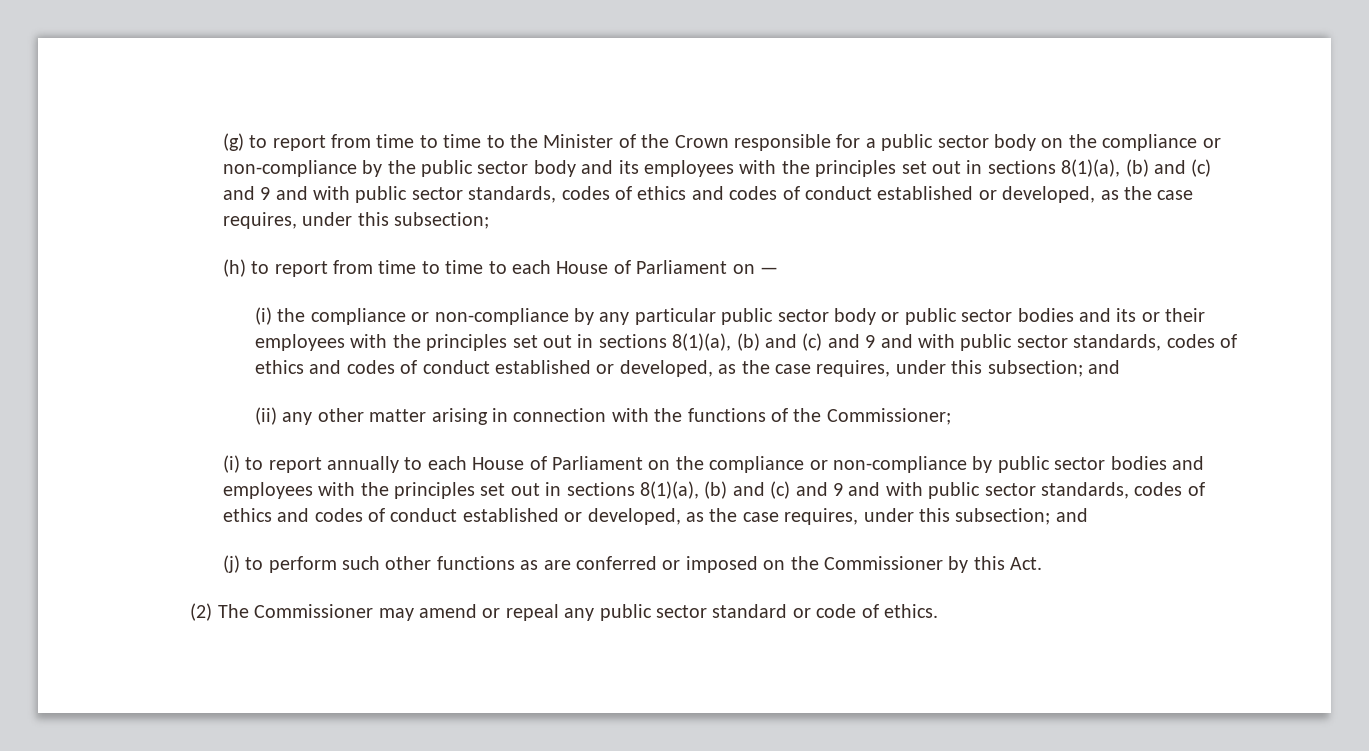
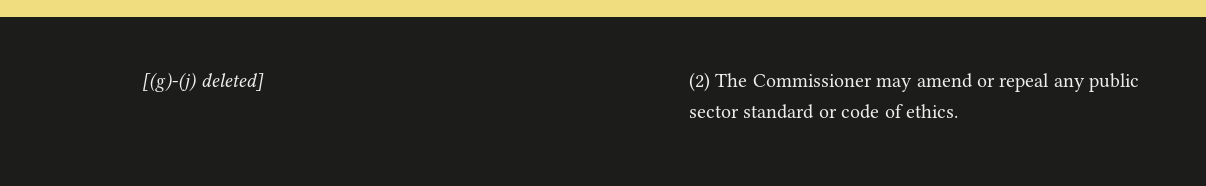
[222,133,1221,151] [222,159,1212,177] [222,186,1194,203] [222,212,489,229] [222,259,778,277] [254,307,1206,325] [254,333,1237,351] [254,360,1120,377] [254,407,951,425] [222,455,1204,473] [222,481,1205,499] [222,508,1088,525] [222,555,1043,573] (g) to report from time to time to the Minister of the Crown responsible for a public sector body on the compliance or non-compliance by the public sector body and its employees with the principles set out in sections 8(1)(a), (b) and (c) and 9 and with public sector standards, codes of ethics and codes of conduct established or developed, as the case requires, under this subsection; // (h) to report from time to time to each House of Parliament on — // (i) the compliance or non-compliance by any particular public sector body or public sector bodies and its or their employees with the principles set out in sections 8(1)(a), (b) and (c) and 9 and with public sector standards, codes of ethics and codes of conduct established or developed, as the case requires, under this subsection; and // (ii) any other matter arising in connection with the functions of the Commissioner; // (i) to report annually to each House of Parliament on the compliance or non-compliance by public sector bodies and employees with the principles set out in sections 8(1)(a), (b) and (c) and 9 and with public sector standards, codes of ethics and codes of conduct established or developed, as the case requires, under this subsection; and // (j) to perform such other functions as are conferred or imposed on the Commissioner by this Act. -> [142,72,264,92] [(g)-(j) deleted]

